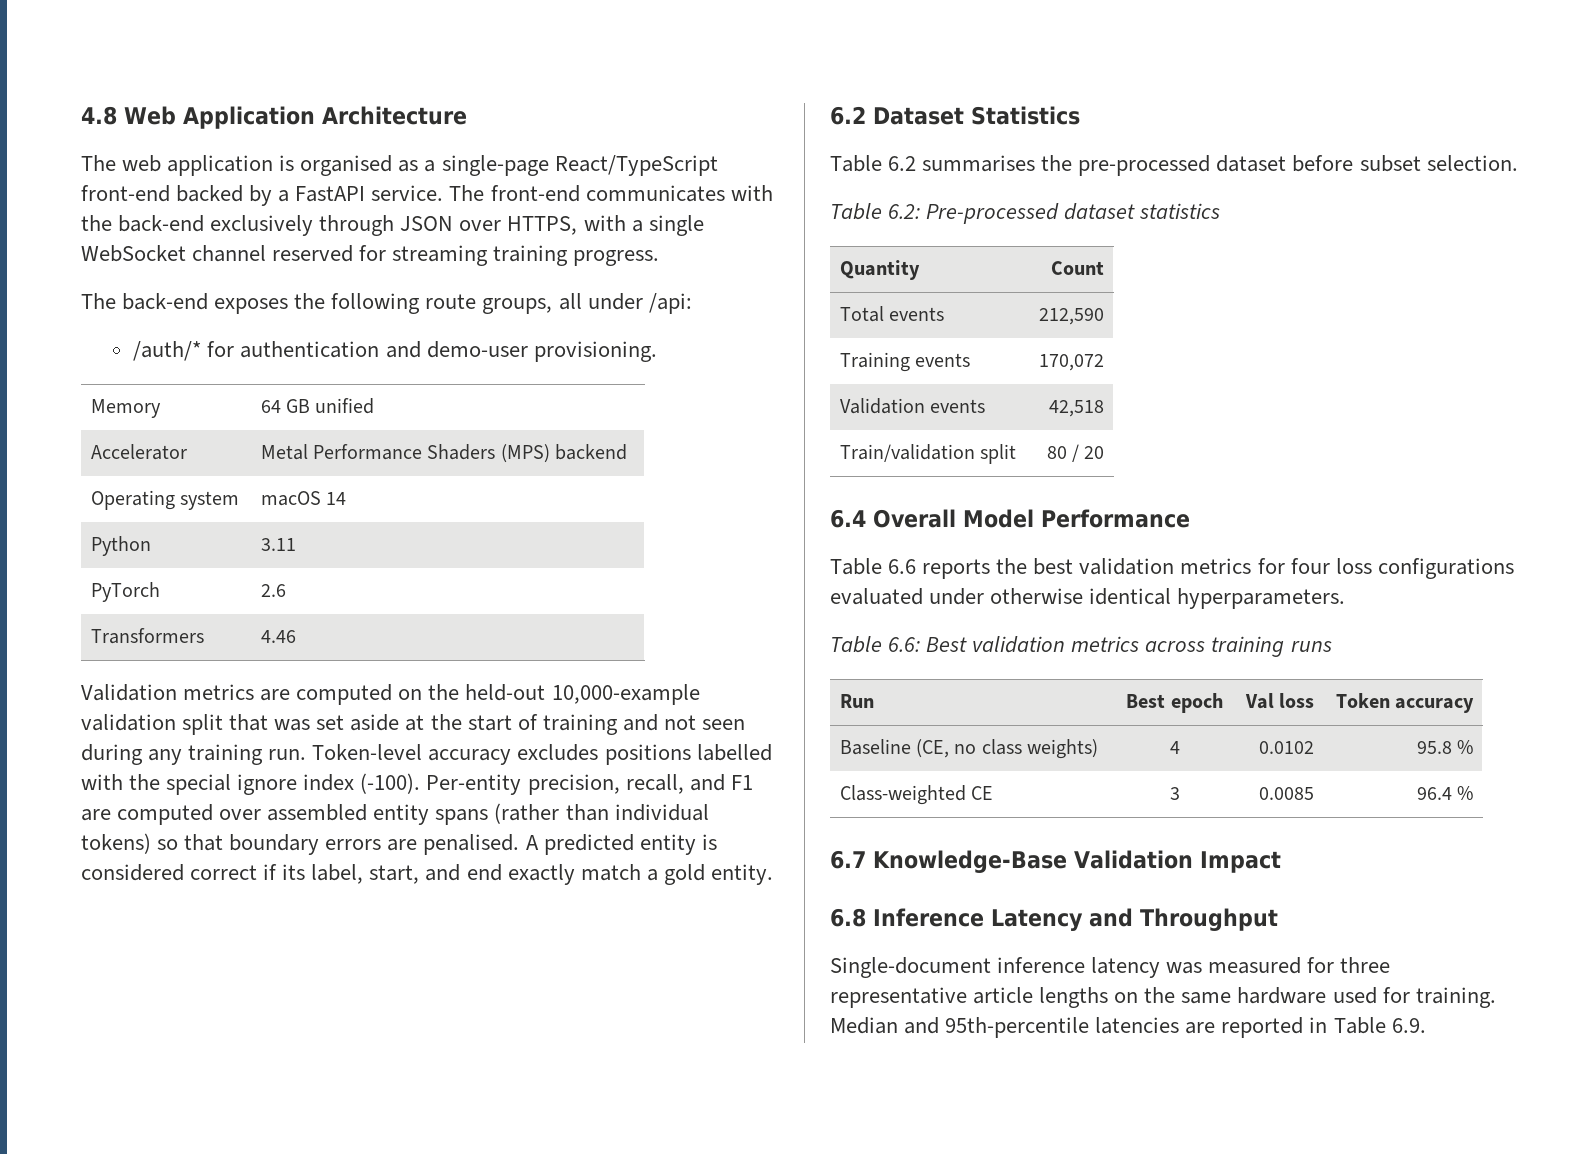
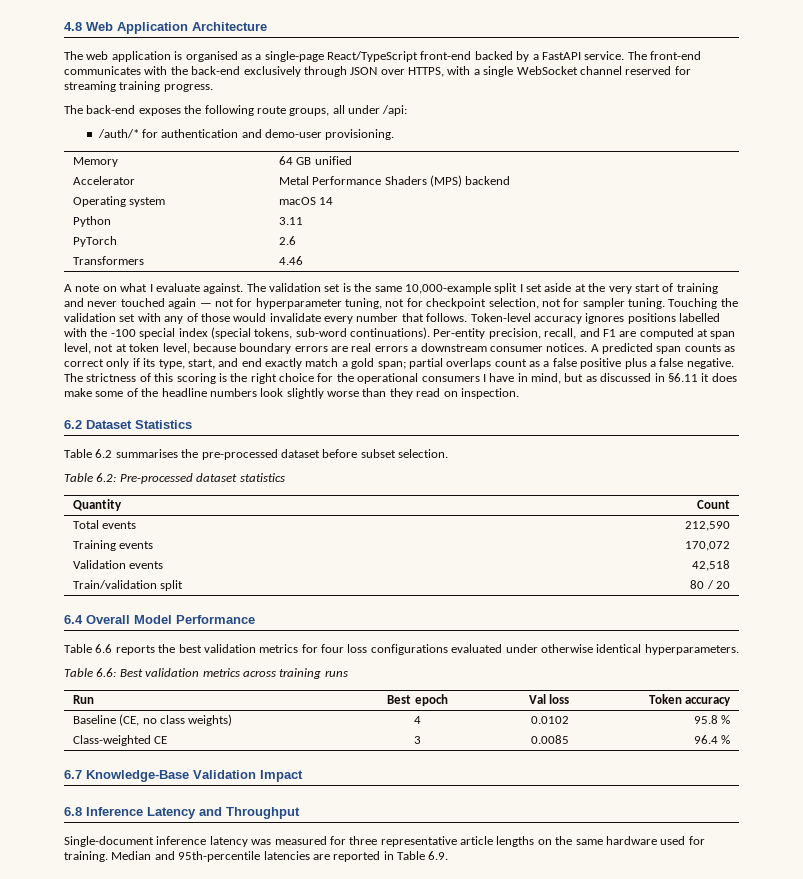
[81,684,700,705] [81,714,311,735] Validation metrics are computed on the held-out 10,000-example validation split that was -> [64,283,523,294] A note on what I evaluate against. The validation set is the same 10,000-example split I
(462, 722) none -> [608,286,632,294] very
[663,715,745,730] [81,744,307,765] not seen during any training run. -> [87,298,738,309] [64,313,468,324] never touched again — not for hyperparameter tuning, not for checkpoint selection, not for sampler tuning. Touching the validation set with any of those would invalidate every number that follows.
[517,744,599,761] excludes -> [585,313,625,324] ignores
[166,773,421,795] special ignore index (-100). -> [110,327,430,339] -100 special index (special tokens, sub-word continuations).
[219,803,709,825] [81,833,717,855] [81,864,258,881] over assembled entity spans (rather than individual tokens) so that boundary errors are penalised. A predicted entity is considered correct -> [697,329,736,339] [64,343,736,354] [64,358,130,369] at span level, not at token level, because boundary errors are real errors a downstream consumer notices. A predicted span counts as correct only
[311,864,364,884] label, -> [158,359,185,369] type,
[710,864,773,885] entity. -> [377,358,734,369] [64,373,737,384] [64,388,519,399] span; partial overlaps count as a false positive plus a false negative. The strictness of this scoring is the right choice for the operational consumers I have in mind, but as discussed in §6.11 it does make some of the headline numbers look slightly worse than they read on inspection.

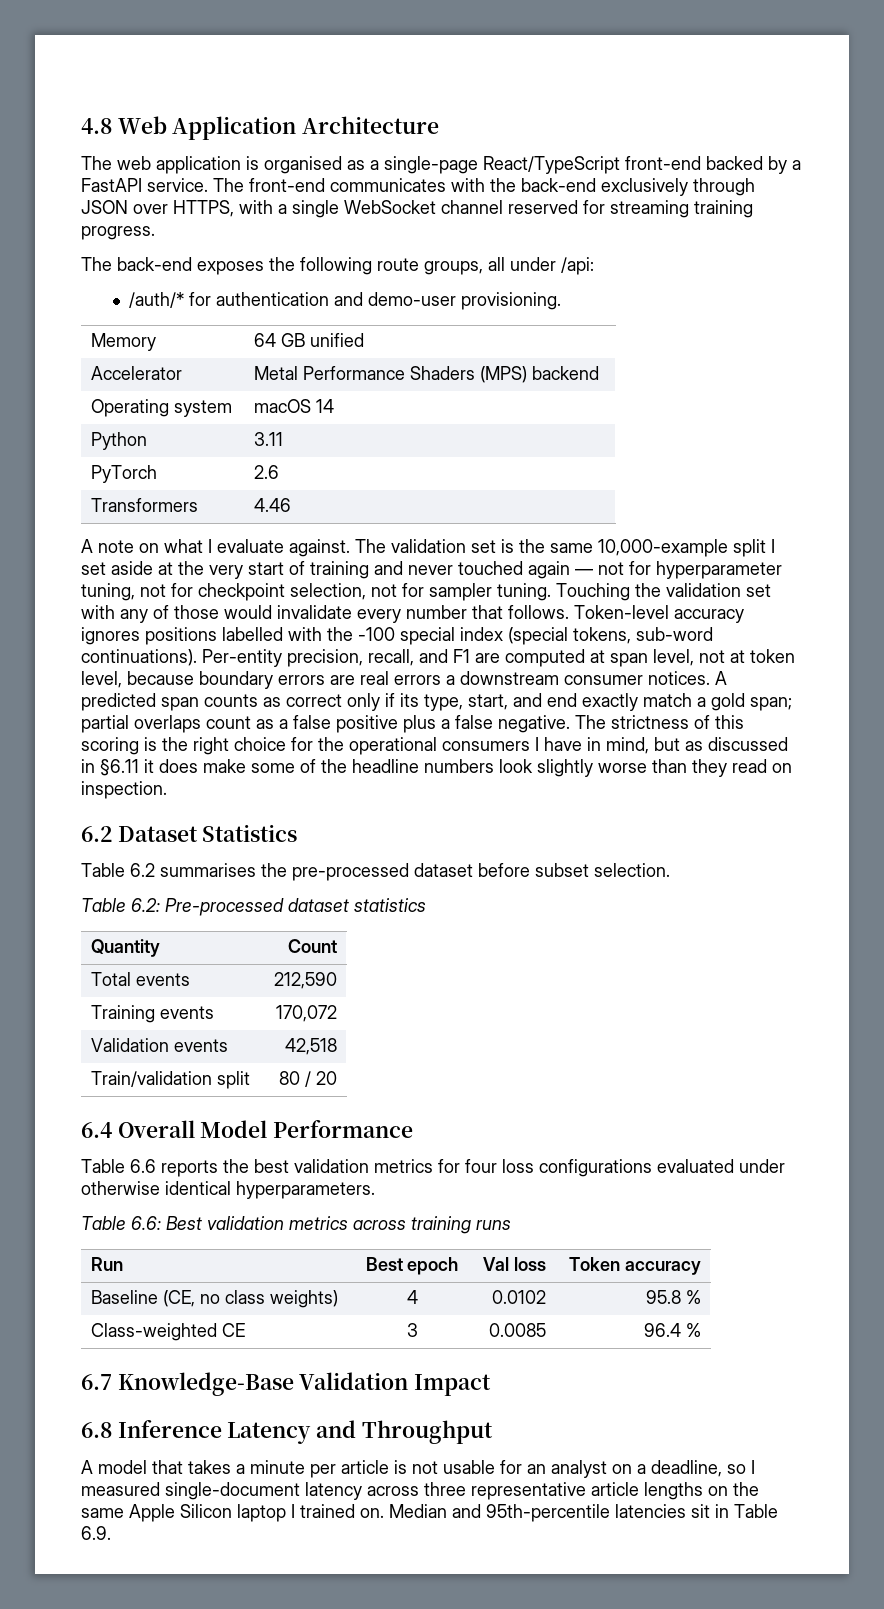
[64,836,346,847] Single-document inference latency was measured for -> [81,1460,755,1478] [81,1482,419,1500] A model that takes a minute per article is not usable for an analyst on a deadline, so I measured single-document latency across
[605,836,705,845] [64,851,108,862] hardware used for training. -> [129,1504,384,1522] Apple Silicon laptop I trained on.
[312,851,381,862] are reported -> [691,1504,710,1518] sit

